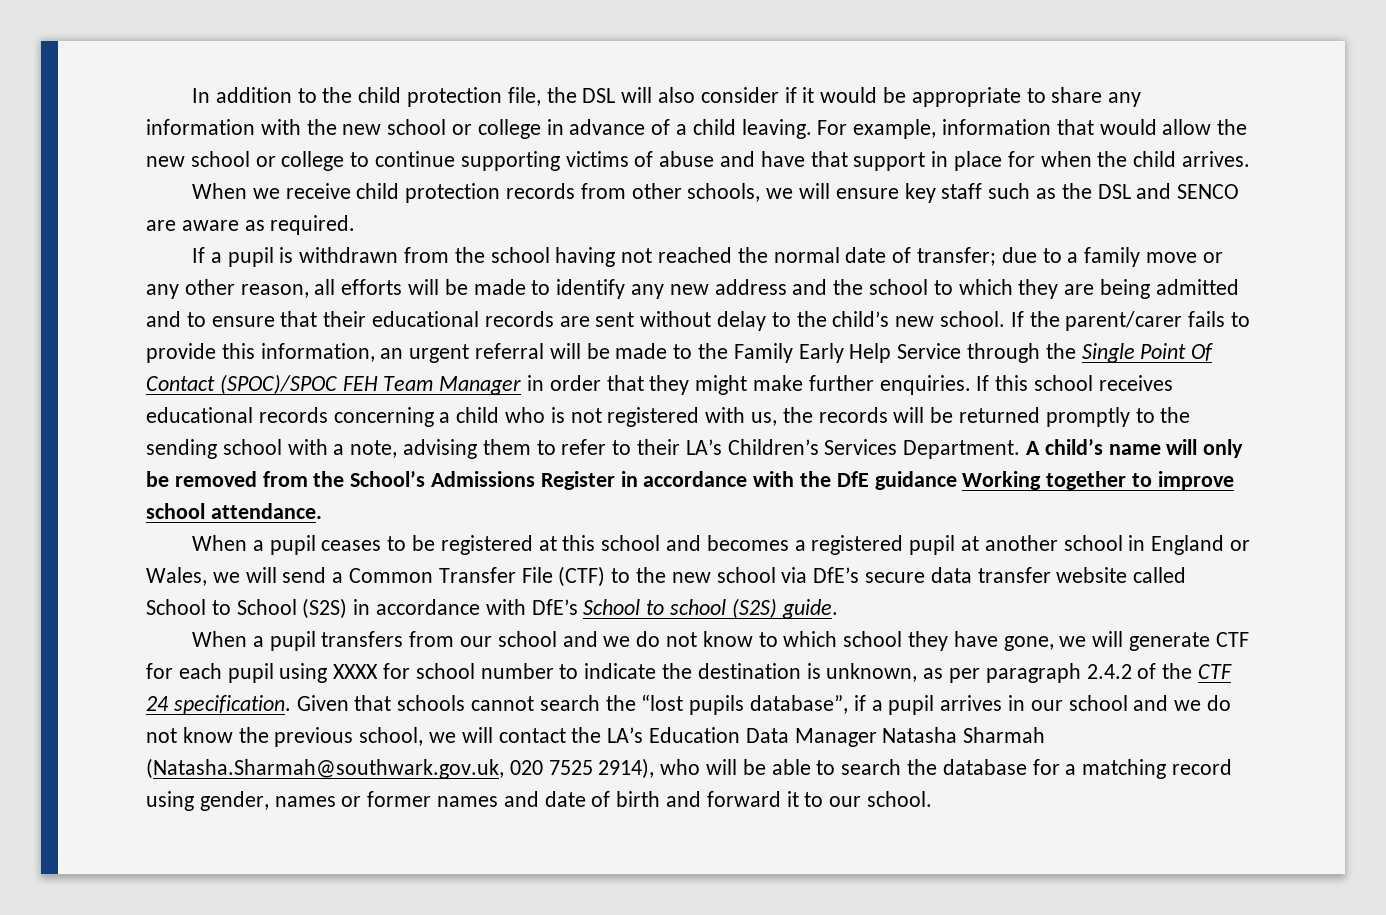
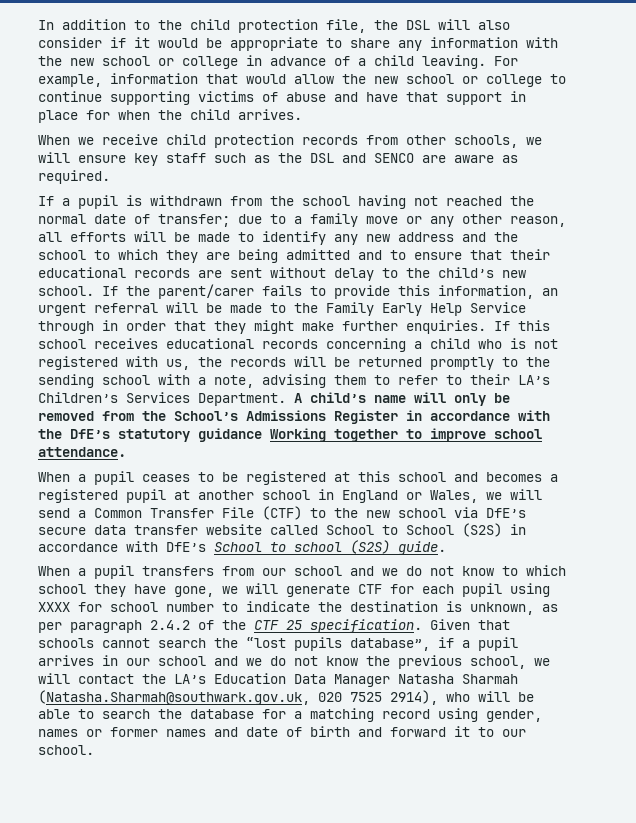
[1045,343,1214,363] [146,374,522,395] the Single Point Of Contact (SPOC)/SPOC FEH Team Manager -> (94, 327) none
[836,471,869,487] DfE -> [70,429,190,442] DfE’s statutory
[146,696,169,711] 24 -> [286,620,302,630] 25

